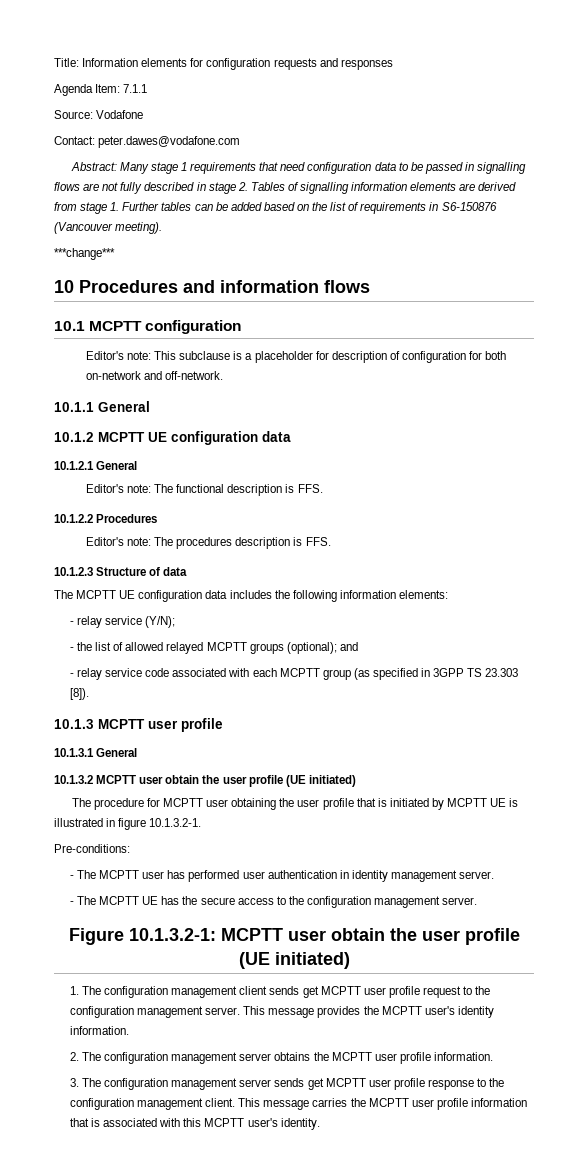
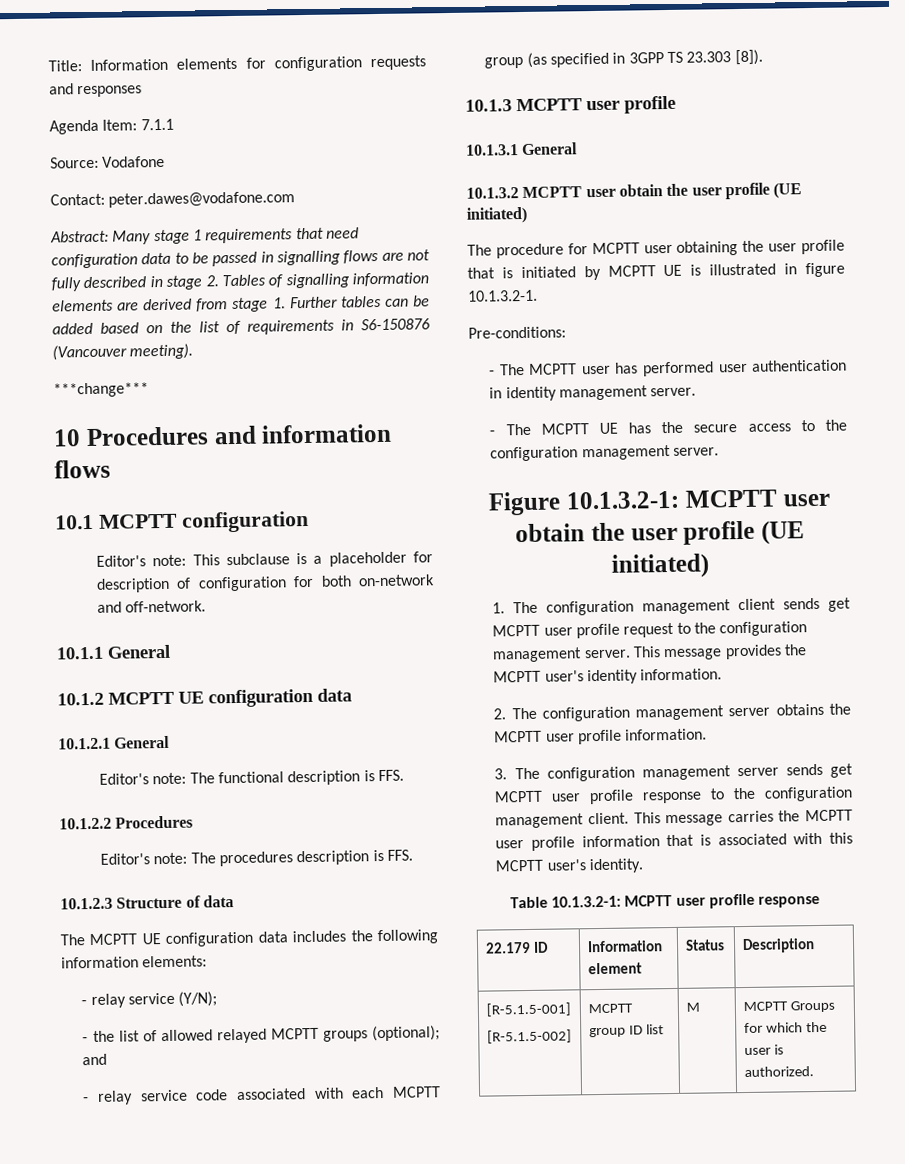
(320, 1124) none -> [509,893,821,909] [484,941,549,954] [586,940,663,953] [587,962,642,975] [684,939,725,951] [741,938,815,954] [485,1002,571,1017] [486,1029,572,1044] [587,1003,633,1014] [588,1024,664,1038] [685,1002,700,1012] [742,1000,835,1013] [743,1021,827,1034] [743,1044,784,1056] [743,1066,814,1078] // Table 10.1.3.2-1: MCPTT user profile response // 22.179 ID | Information element | Status | Description // [R-5.1.5-001] // [R-5.1.5-002] | MCPTT group ID list | M | MCPTT Groups for which the user is authorized.

